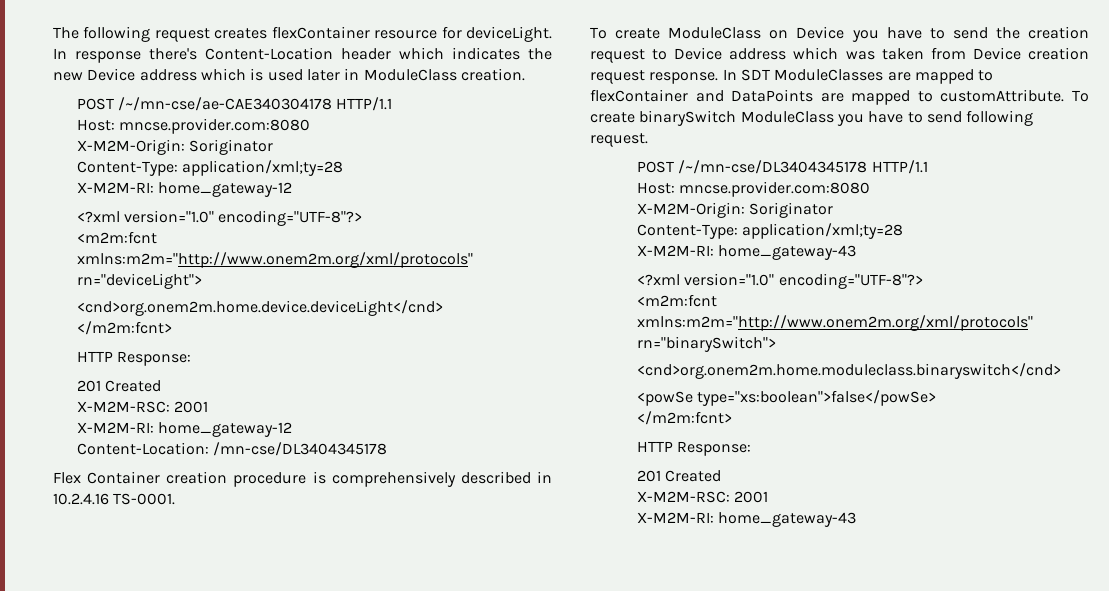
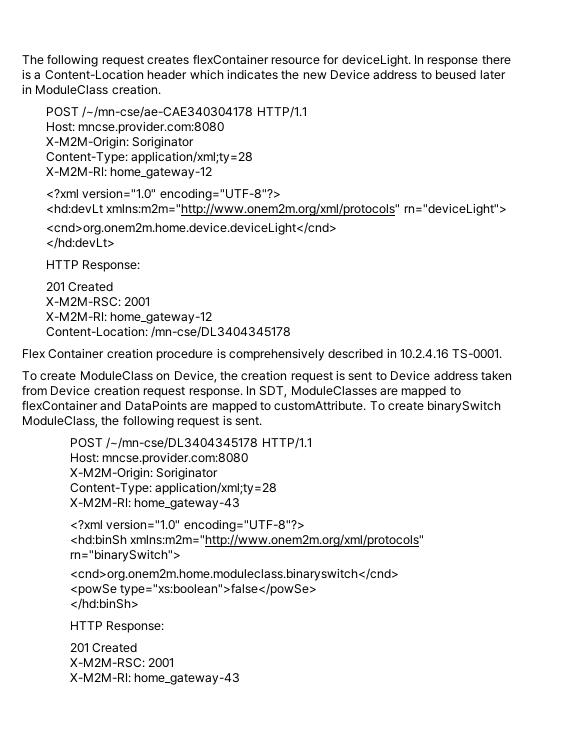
[149,48,197,60] there's -> [481,55,511,65] [22,69,42,80] there is a
[200,68,303,81] which is used -> [420,70,477,80] to beused
[76,231,157,244] <m2m:fcnt -> [46,204,104,214] <hd:devLt
[76,321,172,335] </m2m:fcnt> -> [46,237,116,249] </hd:devLt>
[796,26,988,42] Device you have to send -> [173,370,217,383] Device,
(645, 56) none -> [336,370,373,381] is sent
[793,47,875,60] which was -> (478, 376) none
[740,69,770,81] SDT -> [259,386,288,398] SDT,
[740,110,1034,126] [590,133,648,147] ModuleClass you have to send following request. -> [22,415,262,428] ModuleClass, the following request is sent.
[637,294,718,307] <m2m:fcnt -> [70,534,128,545] <hd:binSh
[637,411,733,425] </m2m:fcnt> -> [70,598,140,610] </hd:binSh>

